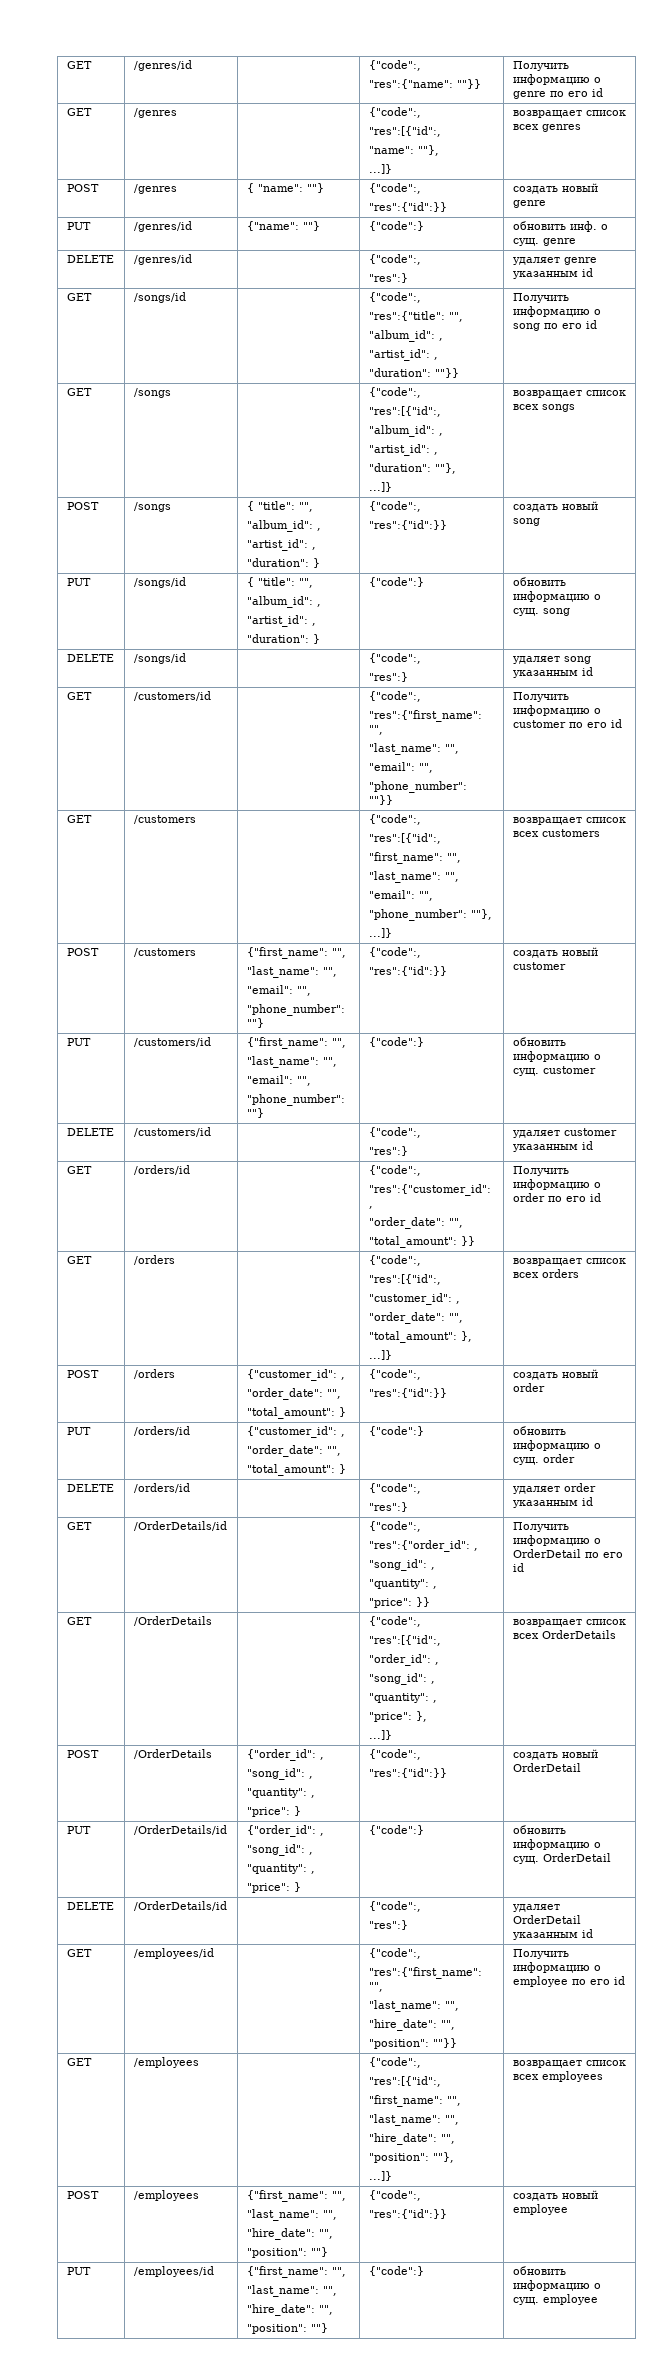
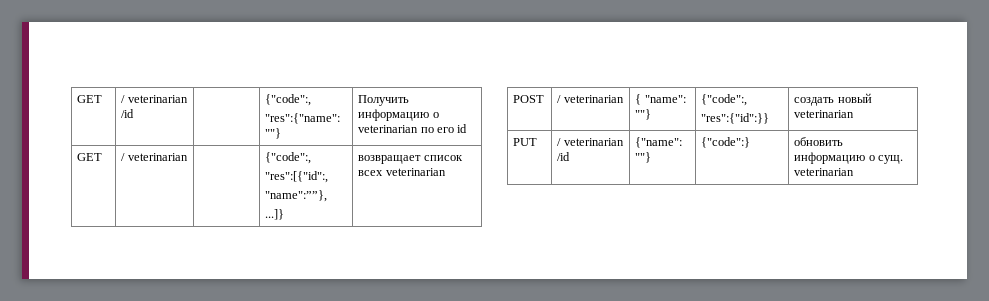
[66,61,92,69] [133,60,192,71] GET | /genres/id -> [77,95,103,103] [121,95,188,103] [121,109,135,118] GET | / veterinarian /id
[456,79,481,89] [512,61,569,71] [512,74,601,85] [512,88,603,99] [66,108,92,116] [133,108,177,118] [368,107,421,118] [368,126,441,137] [368,145,439,156] [368,164,392,174] [512,110,626,118] [512,124,581,132] [66,184,99,192] [133,184,177,194] ""}} | Получить информацию о genre по его id // GET | /genres | | {"code":, // "res":[{"id":, // "name": ""}, // ...]} | возвращает список всех genres // POST | /genres -> [265,128,282,139] [358,95,410,106] [358,109,439,121] [358,124,468,133] [77,153,103,161] [121,153,188,161] [265,152,312,164] [265,171,329,183] [265,190,328,202] [265,209,285,220] [358,155,463,164] [358,168,446,176] [513,95,545,103] [557,95,624,103] ""} | Получить информацию о veterinarian по его id // GET | / veterinarian | | {"code":, // "res":[{"id":, // "name":””}, // ...]} | возвращает список всех veterinarian // POST | / veterinarian
[512,200,546,208] [66,222,91,230] [133,221,192,232] genre // PUT | /genres/id -> [794,110,855,118] [513,138,538,146] [557,138,624,146] [557,152,571,161] veterinarian // PUT | / veterinarian /id
[569,221,608,232] [512,238,576,246] [66,255,114,263] [133,254,192,265] [368,254,421,265] [368,273,408,283] [512,257,597,265] [512,268,593,279] [66,293,92,301] [133,292,186,303] [368,292,421,303] [368,311,463,322] [368,330,443,342] [368,349,438,361] [368,368,459,378] [512,293,569,303] [512,306,601,317] [512,320,597,331] [66,388,92,396] [133,388,171,398] [368,387,421,398] [368,406,441,417] [368,425,443,437] [368,444,438,456] [368,463,456,474] [368,482,392,492] [512,390,626,398] [512,404,575,412] [66,502,99,510] [133,502,171,512] [246,501,313,512] [246,520,321,532] [246,539,316,551] [246,558,320,568] [368,501,421,512] [368,520,447,530] [512,501,598,512] [512,518,540,526] [66,578,91,586] [133,577,186,588] [246,577,313,588] [246,596,321,608] [246,615,316,627] [246,634,320,644] [368,577,424,587] [512,577,566,586] [512,591,601,602] [512,608,570,616] [66,654,114,662] [133,653,186,664] [368,653,421,664] [368,672,408,682] [512,656,591,664] [512,667,593,678] [66,692,92,700] [133,691,211,701] [368,691,421,702] [368,710,482,722] [368,725,383,735] [368,743,459,755] [368,762,433,773] [368,781,467,793] [368,795,393,805] [512,692,569,702] [512,705,601,716] [512,719,622,728] [66,815,92,823] [133,815,196,824] [368,814,421,825] [368,833,441,844] [368,852,461,864] [368,871,459,883] [368,890,433,901] [368,909,492,921] [368,928,392,938] [512,817,626,825] [512,829,600,837] [66,948,99,956] [133,948,196,957] [246,947,346,959] [246,966,337,978] [246,985,311,996] [246,1004,345,1016] [246,1018,264,1028] [368,947,421,958] [368,966,447,976] [512,947,598,958] [512,962,566,970] [66,1038,91,1046] [133,1037,211,1047] [246,1037,346,1049] [246,1056,337,1068] [246,1075,311,1086] [246,1094,345,1106] [246,1108,264,1118] [368,1037,424,1047] [512,1037,566,1046] [512,1051,601,1062] [512,1066,596,1076] [66,1128,114,1136] [133,1127,211,1137] [368,1127,421,1138] [368,1146,408,1156] [512,1128,617,1138] [512,1141,593,1152] [66,1166,92,1174] [133,1165,190,1175] [368,1165,421,1176] [368,1184,491,1196] [368,1206,373,1209] [368,1217,463,1229] [368,1236,475,1248] [512,1166,569,1176] [512,1179,601,1190] [512,1193,601,1202] [66,1256,92,1264] [133,1255,175,1265] [368,1255,421,1266] [368,1274,441,1285] [368,1293,460,1305] [368,1312,463,1324] [368,1331,472,1343] [368,1350,392,1360] [512,1258,626,1266] [512,1269,579,1278] [66,1370,99,1378] [133,1369,175,1379] [246,1369,345,1381] [246,1388,341,1400] [246,1407,346,1419] [368,1369,421,1380] [368,1388,447,1398] [512,1369,598,1380] [512,1383,545,1392] [66,1427,91,1435] [133,1426,190,1436] [246,1426,345,1438] [246,1445,341,1457] [246,1464,346,1476] [368,1426,424,1436] [512,1426,566,1435] [512,1440,601,1451] [512,1454,575,1465] [66,1484,114,1492] [133,1483,190,1493] [368,1483,421,1494] [368,1502,408,1512] [512,1483,596,1494] [512,1497,593,1508] [66,1522,92,1530] [133,1521,227,1531] [368,1521,421,1532] [368,1540,478,1552] [368,1559,435,1571] [368,1579,437,1589] [368,1597,430,1608] [512,1522,569,1532] [512,1535,601,1546] [512,1549,623,1558] [512,1563,524,1572] [66,1617,92,1625] [133,1616,212,1626] [368,1616,421,1627] [368,1635,441,1646] [368,1654,439,1666] [368,1673,435,1685] [368,1693,437,1703] [368,1711,427,1722] [368,1730,392,1740] [512,1619,626,1627] [512,1630,616,1639] [66,1750,99,1758] [133,1749,212,1759] [246,1749,324,1761] [246,1768,313,1780] [246,1788,315,1798] [246,1806,301,1817] [368,1749,421,1760] [368,1768,447,1778] [512,1749,598,1760] [512,1763,581,1772] [66,1826,91,1834] [133,1825,227,1835] [246,1825,324,1837] [246,1844,313,1856] [246,1864,315,1874] [246,1882,301,1893] [368,1825,424,1835] [512,1825,566,1834] [512,1839,601,1850] [512,1853,611,1864] [66,1902,114,1910] [133,1901,227,1911] [368,1901,421,1912] [368,1920,408,1930] [512,1904,560,1912] [512,1915,581,1924] [512,1929,593,1940] [66,1949,92,1957] [133,1948,214,1959] [368,1948,421,1959] [368,1967,482,1979] [368,1982,383,1992] [368,2000,459,2012] [368,2019,455,2031] [368,2038,457,2049] [512,1949,569,1959] [512,1962,601,1973] [512,1976,625,1987] [66,2058,92,2066] [133,2057,199,2068] [368,2057,421,2068] [368,2076,441,2087] [368,2095,461,2107] [368,2114,459,2126] [368,2133,455,2145] [368,2152,454,2163] [368,2171,392,2181] [512,2060,626,2068] [512,2071,603,2082] [66,2191,99,2199] [133,2190,199,2201] [246,2190,346,2202] [246,2209,337,2221] [246,2228,333,2240] [246,2247,328,2258] [368,2190,421,2201] [368,2209,447,2219] [512,2190,598,2201] [512,2204,568,2215] [66,2267,91,2275] [133,2266,214,2277] [246,2266,346,2278] [246,2285,337,2297] [246,2304,333,2316] [246,2323,328,2334] [368,2266,424,2276] [512,2266,566,2275] [512,2280,601,2291] [512,2294,598,2305] инф. о сущ. genre // DELETE | /genres/id | | {"code":, // "res":} | удаляет genre указанным id // GET | /songs/id | | {"code":, // "res":{"title": "", // "album_id": , // "artist_id": , // "duration": ""}} | Получить информацию о song по его id // GET | /songs | | {"code":, // "res":[{"id":, // "album_id": , // "artist_id": , // "duration": ""}, // ...]} | возвращает список всех songs // POST | /songs | { "title": "", // "album_id": , // "artist_id": , // "duration": } | {"code":, // "res":{"id":}} | создать новый song // PUT | /songs/id | { "title": "", // "album_id": , // "artist_id": , // "duration": } | {"code":} | обновить информацию о сущ. song // DELETE | /songs/id | | {"code":, // "res":} | удаляет song указанным id // GET | /customers/id | | {"code":, // "res":{"first_name": "", // "last_name": "", // "email": "", // "phone_number": ""}} | Получить информацию о customer по его id // GET | /customers | | {"code":, // "res":[{"id":, // "first_name": "", // "last_name": "", // "email": "", // "phone_number": ""}, // ...]} | возвращает список всех customers // POST | /customers | {"first_name": "", // "last_name": "", // "email": "", // "phone_number": ""} | {"code":, // "res":{"id":}} | создать новый customer // PUT | /customers/id | {"first_name": "", // "last_name": "", // "email": "", // "phone_number": ""} | {"code":} | обновить информацию о сущ. customer // DELETE | /customers/id | | {"code":, // "res":} | удаляет customer указанным id // GET | /orders/id | | {"code":, // "res":{"customer_id": , // "order_date": "", // "total_amount": }} | Получить информацию о order по его id // GET | /orders | | {"code":, // "res":[{"id":, // "customer_id": , // "order_date": "", // "total_amount": }, // ...]} | возвращает список всех orders // POST | /orders | {"customer_id": , // "order_date": "", // "total_amount": } | {"code":, // "res":{"id":}} | создать новый order // PUT | /orders/id | {"customer_id": , // "order_date": "", // "total_amount": } | {"code":} | обновить информацию о сущ. order // DELETE | /orders/id | | {"code":, // "res":} | удаляет order указанным id // GET | /OrderDetails/id | | {"code":, // "res":{"order_id": , // "song_id": , // "quantity": , // "price": }} | Получить информацию о OrderDetail по его id // GET | /OrderDetails | | {"code":, // "res":[{"id":, // "order_id": , // "song_id": , // "quantity": , // "price": }, // ...]} | возвращает список всех OrderDetails // POST | /OrderDetails | {"order_id": , // "song_id": , // "quantity": , // "price": } | {"code":, // "res":{"id":}} | создать новый OrderDetail // PUT | /OrderDetails/id | {"order_id": , // "song_id": , // "quantity": , // "price": } | {"code":} | обновить информацию о сущ. OrderDetail // DELETE | /OrderDetails/id | | {"code":, // "res":} | удаляет OrderDetail указанным id // GET | /employees/id | | {"code":, // "res":{"first_name": "", // "last_name": "", // "hire_date": "", // "position": ""}} | Получить информацию о employee по его id // GET | /employees | | {"code":, // "res":[{"id":, // "first_name": "", // "last_name": "", // "hire_date": "", // "position": ""}, // ...]} | возвращает список всех employees // POST | /employees | {"first_name": "", // "last_name": "", // "hire_date": "", // "position": ""} | {"code":, // "res":{"id":}} | создать новый employee // PUT | /employees/id | {"first_name": "", // "last_name": "", // "hire_date": "", // "position": ""} | {"code":} | обновить информацию о сущ. employee -> [794,152,903,164] [794,168,855,176] информацию о сущ. veterinarian

